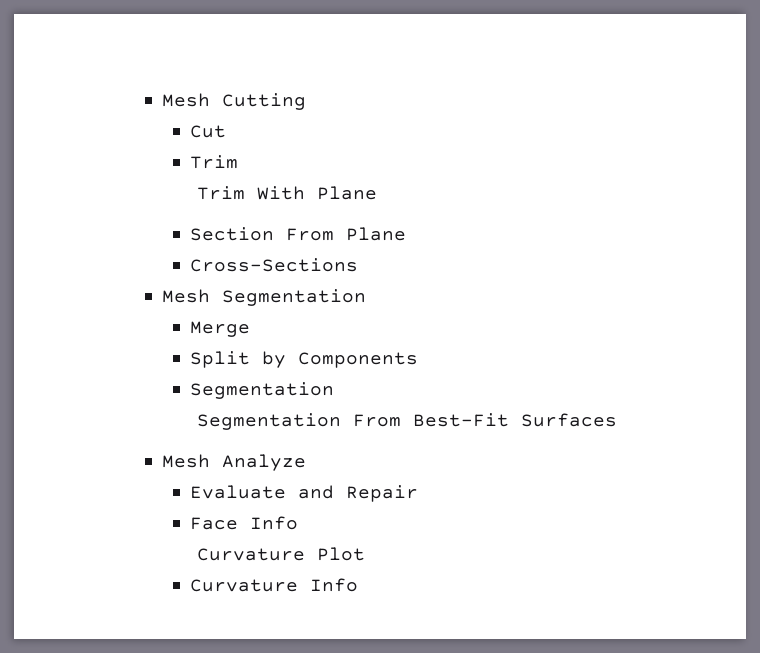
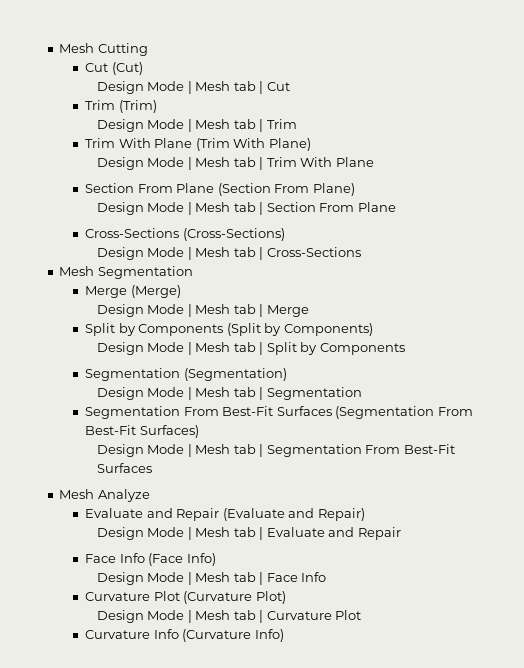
[190,155,239,169] // Trim // -> [111,62,143,75] [96,81,290,94] [85,100,157,113] [96,119,297,132] [85,138,311,151] [96,157,264,170] (Cut) // Design Mode | Mesh tab | Cut // Trim (Trim) // Design Mode | Mesh tab | Trim // Trim With Plane (Trim With Plane) // Design Mode | Mesh tab |
[190,258,359,272] [162,289,367,306] [190,321,251,337] [190,351,419,368] [190,382,335,399] // Cross-Sections // Mesh Segmentation // Merge // Split by Components // Segmentation // -> [217,183,355,196] [96,202,396,215] [85,228,285,241] [96,247,361,260] [59,266,193,279] [85,285,181,298] [96,304,309,317] [85,323,373,336] [96,342,405,355] [85,368,287,381] [96,387,362,400] [85,406,473,419] [85,425,199,438] [96,444,264,457] (Section From Plane) // Design Mode | Mesh tab | Section From Plane // Cross-Sections (Cross-Sections) // Design Mode | Mesh tab | Cross-Sections // Mesh Segmentation // Merge (Merge) // Design Mode | Mesh tab | Merge // Split by Components (Split by Components) // Design Mode | Mesh tab | Split by Components // Segmentation (Segmentation) // Design Mode | Mesh tab | Segmentation // Segmentation From Best-Fit Surfaces (Segmentation From Best-Fit Surfaces) // Design Mode | Mesh tab |
[190,516,299,530] // Face Info // -> [222,508,365,521] [96,527,401,540] [85,553,216,566] [96,572,327,585] [85,591,286,604] [96,610,264,623] (Evaluate and Repair) // Design Mode | Mesh tab | Evaluate and Repair // Face Info (Face Info) // Design Mode | Mesh tab | Face Info // Curvature Plot (Curvature Plot) // Design Mode | Mesh tab |
(359, 585) none -> [182,629,284,642] (Curvature Info)

